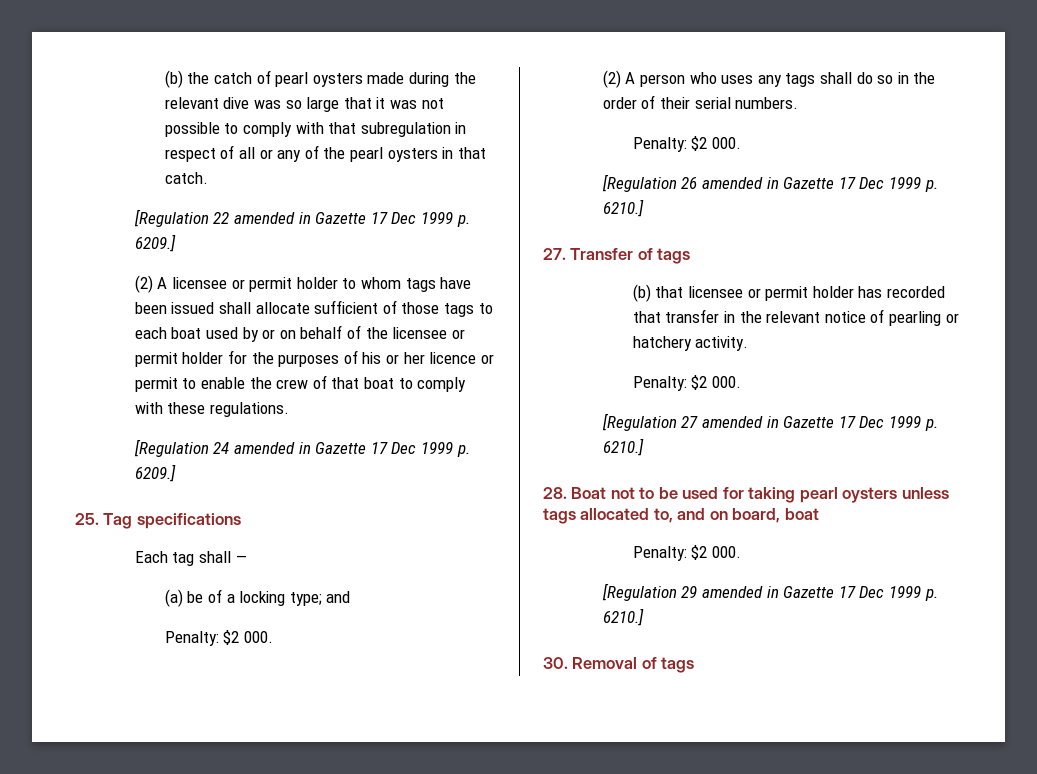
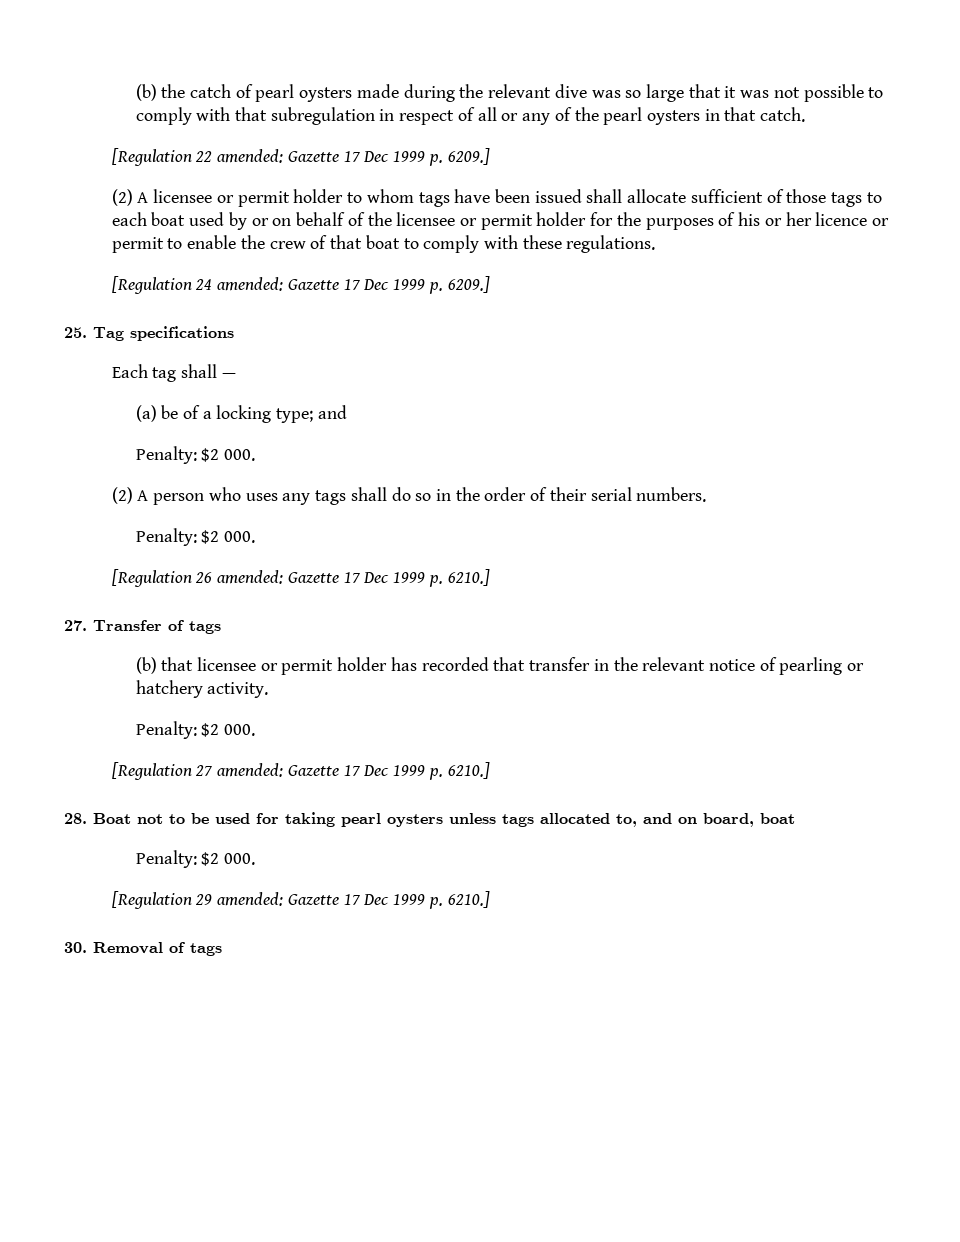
[234,212,311,224] amended in -> [217,149,284,163] amended:
[234,442,311,454] amended in -> [217,277,284,291] amended:
[702,177,779,189] amended in -> [217,570,284,584] amended:
[702,416,779,428] amended in -> [217,763,284,777] amended:
[702,586,779,598] amended in -> [217,892,284,906] amended:

